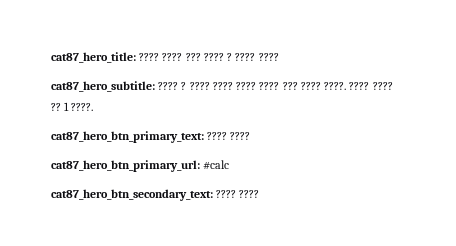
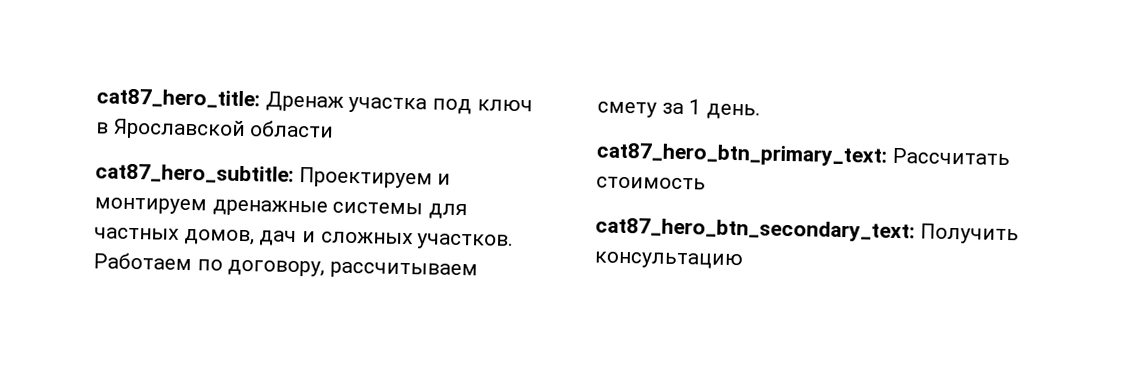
[139,53,279,61] [51,81,393,92] [51,102,94,111] [51,131,251,143] [51,160,230,172] ???? ???? ??? ???? ? ???? ???? // cat87_hero_subtitle: ???? ? ???? ???? ???? ???? ??? ???? ????. ???? ???? ?? 1 ????. // cat87_hero_btn_primary_text: ???? ???? // cat87_hero_btn_primary_url: #calc -> [264,91,533,115] [96,118,335,141] [95,163,452,189] [94,197,469,220] [94,227,515,250] [93,252,479,280] [597,99,762,120] [596,142,1010,167] [596,176,706,190] Дренаж участка под ключ в Ярославской области // cat87_hero_subtitle: Проектируем и монтируем дренажные системы для частных домов, дач и сложных участков. Работаем по договору, рассчитываем смету за 1 день. // cat87_hero_btn_primary_text: Рассчитать стоимость
[216,190,260,198] ???? ???? -> [919,223,1019,245] [594,251,743,270] Получить консультацию

